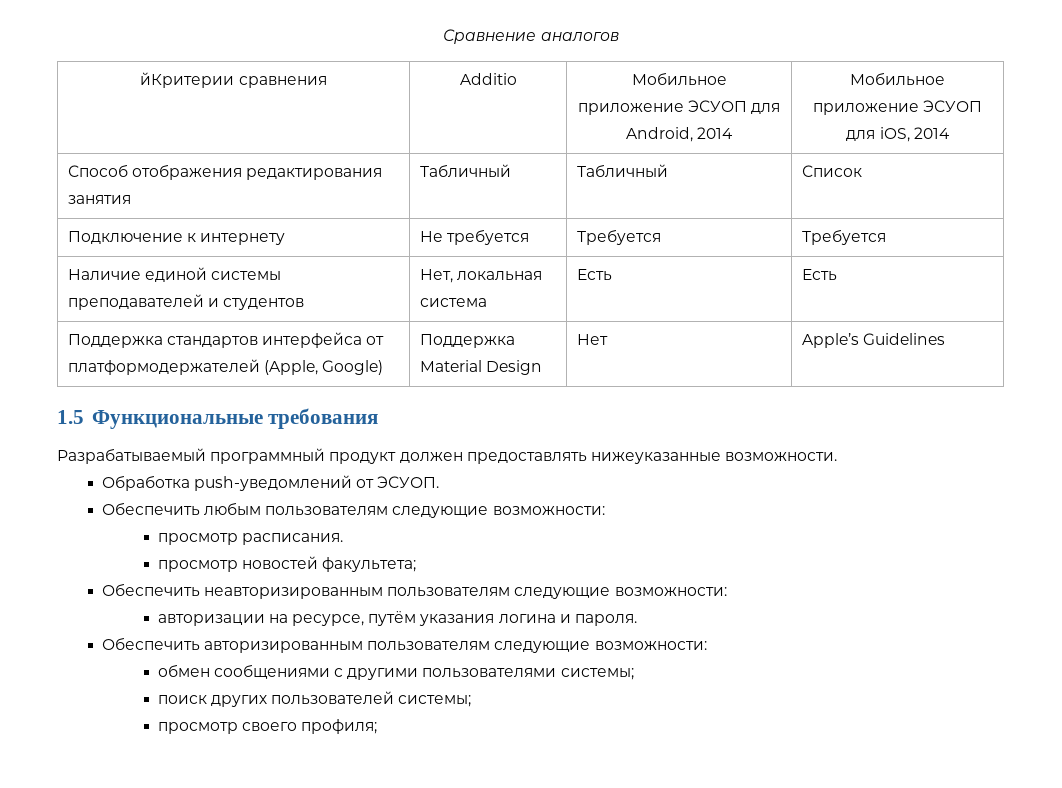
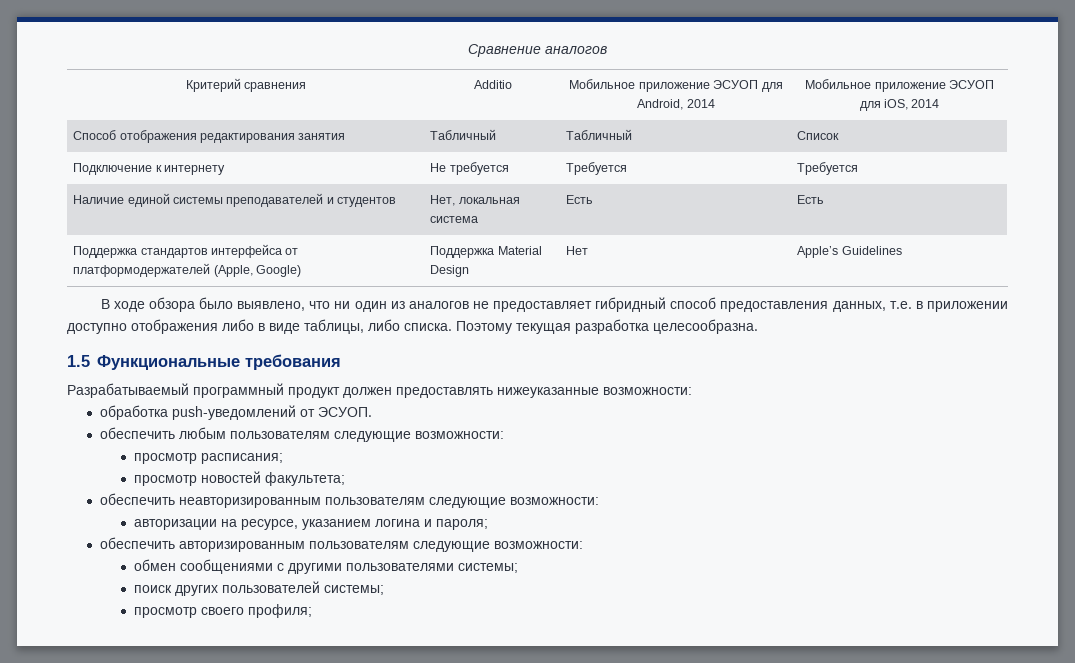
[140,72,235,88] йКритерии -> [185,78,241,92] Критерий
(945, 339) none -> [100,297,1008,312] [67,319,758,334] // В ходе обзора было выявлено, что ни один из аналогов не предоставляет гибридный способ предоставления данных, т.е. в приложении доступно отображения либо в виде таблицы, либо списка. Поэтому текущая разработка целесообразна.
[725,452,838,461] [101,475,190,491] возможности. // Обработка -> [603,387,692,395] [99,405,168,420] возможности: // обработка
[101,502,200,516] Обеспечить -> [99,427,175,439] обеспечить
[241,533,343,545] расписания. -> [200,453,283,464] расписания;
[101,583,200,597] Обеспечить -> [99,493,175,505] обеспечить
[368,611,637,626] [101,637,200,651] путём указания логина и пароля. // Обеспечить -> [301,519,488,530] [99,537,175,549] указанием логина и пароля; // обеспечить

